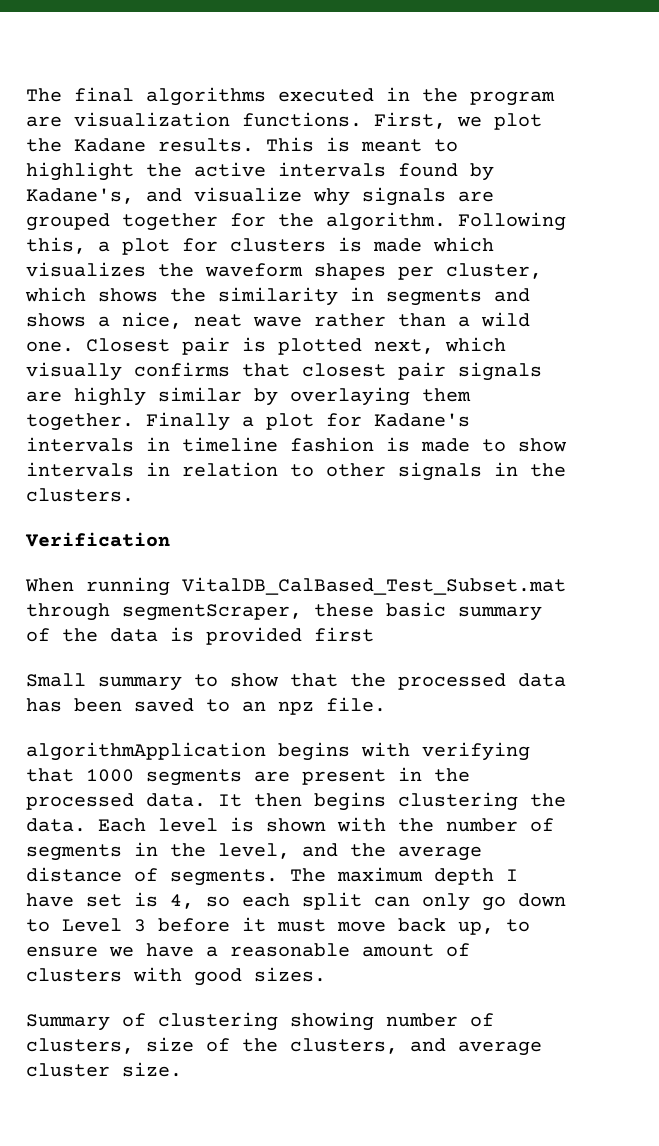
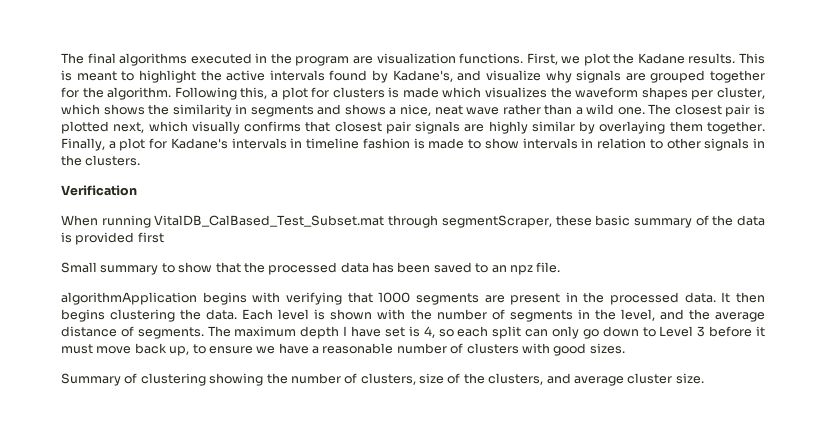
[86,338,170,352] Closest -> [648,104,722,115] The closest
[146,412,230,431] Finally -> [61,138,105,151] Finally,
[362,944,434,957] amount -> [396,343,447,354] number
(374, 1021) none -> [266,373,288,384] the

